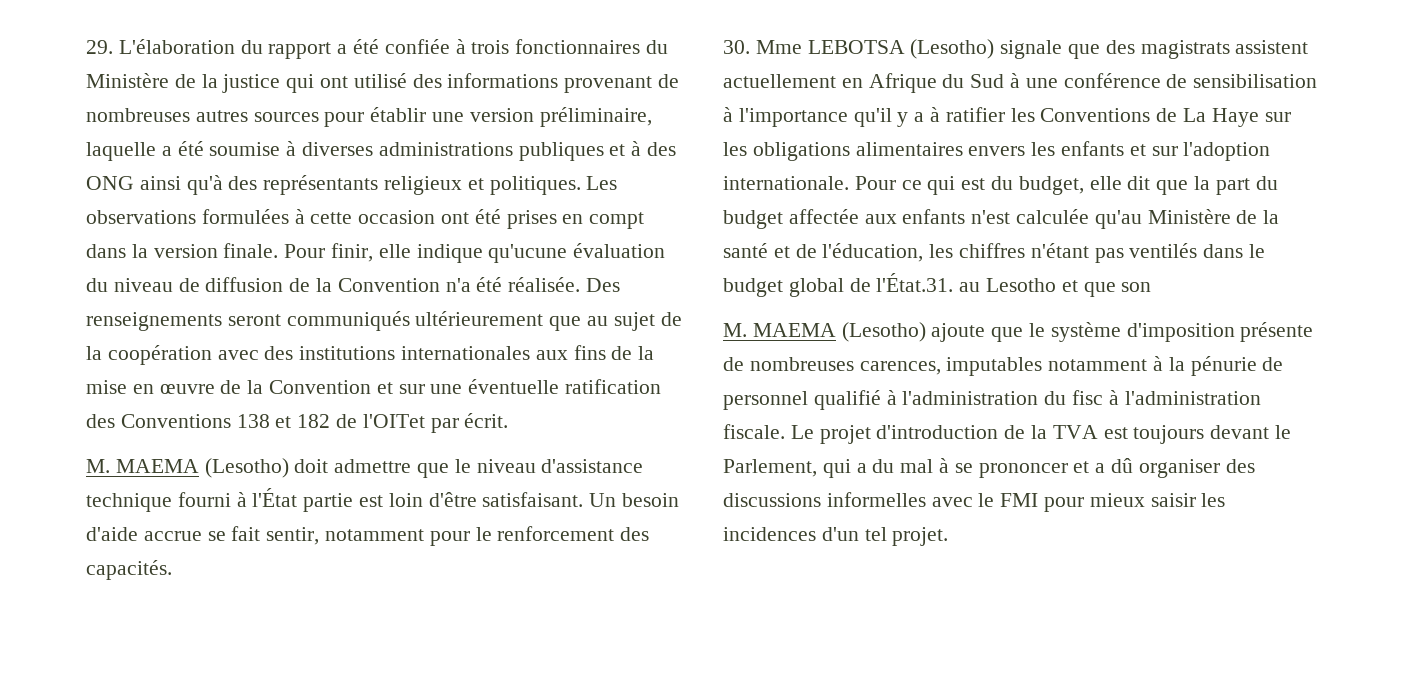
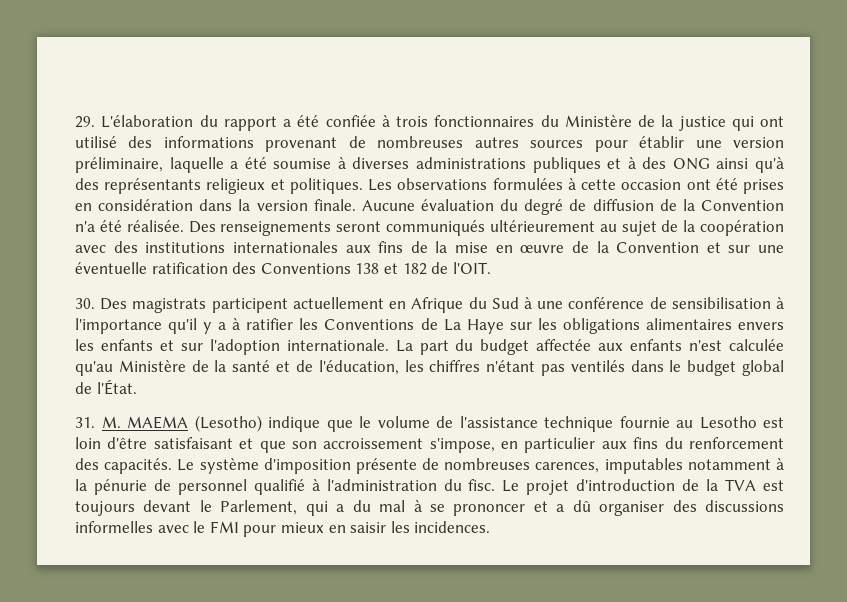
[589,212,645,229] compt -> [98,199,194,211] considération
[284,243,568,263] Pour finir, elle indique qu'ucune -> [361,200,415,211] Aucune
[113,278,173,292] niveau -> [524,199,564,215] degré
[549,316,582,331] que -> (595, 226) none
[362,413,509,433] [86,458,644,478] [86,488,680,512] [86,526,650,546] [86,560,172,580] [723,39,1309,59] l'OITet par écrit. // M. MAEMA (Lesotho) doit admettre que le niveau d'assistance technique fourni à l'État partie est loin d'être satisfaisant. Un besoin d'aide accrue se fait sentir, notamment pour le renforcement des capacités. // 30. Mme LEBOTSA (Lesotho) signale que des magistrats assistent -> [452,262,491,274] [75,298,288,313] l'OIT. // 30. Des magistrats participent
[854,176,1211,195] Pour ce qui est du budget, elle dit que la -> [395,340,413,352] La
[876,273,1152,297] [723,322,1046,342] l'État.31. au Lesotho et que son // M. MAEMA (Lesotho) ajoute que le -> [96,379,137,395] [75,415,784,432] [75,437,784,453] [75,458,195,474] l'État. // 31. M. MAEMA (Lesotho) indique que le volume de l'assistance technique fournie au Lesotho est loin d'être satisfaisant et que son accroissement s'impose, en particulier aux fins du renforcement des capacités. Le
[1072,390,1261,405] [723,424,785,439] fisc à l'administration fiscale. -> [468,479,496,491] fisc.
(1145, 500) none -> [328,525,346,533] en
[723,527,949,546] incidences d'un tel projet. -> [414,521,491,533] incidences.

